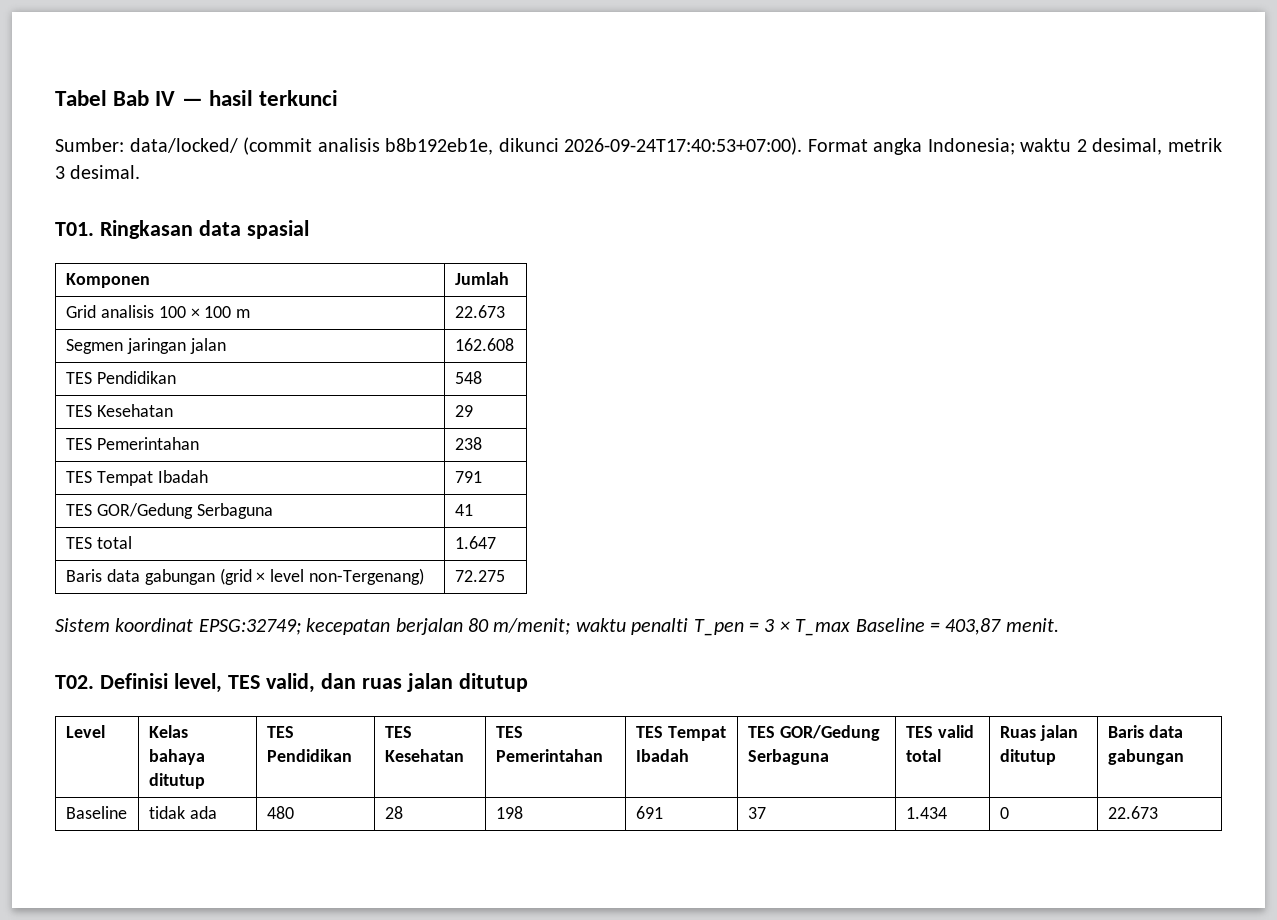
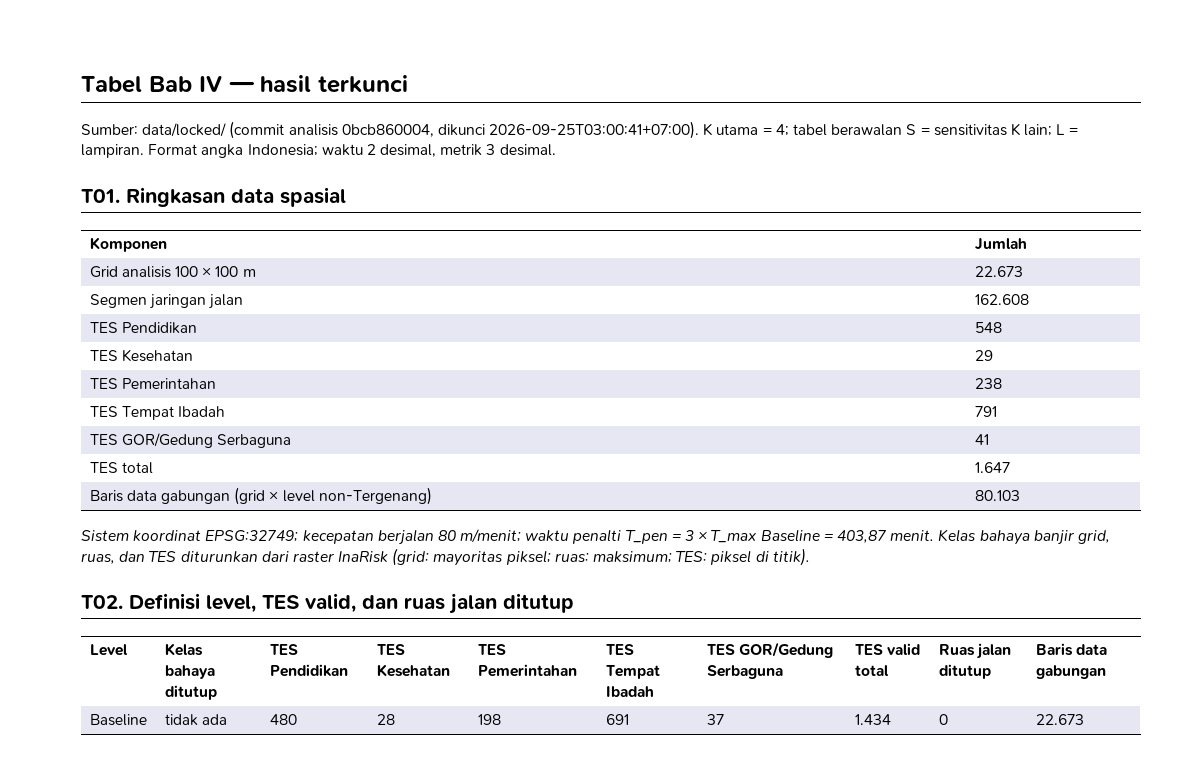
[385,137,803,155] b8b192eb1e, dikunci 2026-09-24T17:40:53+07:00). -> [341,121,1078,139] [81,144,144,158] 0bcb860004, dikunci 2026-09-25T03:00:41+07:00). K utama = 4; tabel berawalan S = sensitivitas K lain; L = lampiran.
[454,570,505,582] 72.275 -> [974,490,1020,501] 80.103
(1059, 625) none -> [938,529,1110,545] [81,548,810,566] Kelas bahaya banjir grid, ruas, dan TES diturunkan dari raster InaRisk (grid: mayoritas piksel; ruas: maksimum; TES: piksel di titik).

